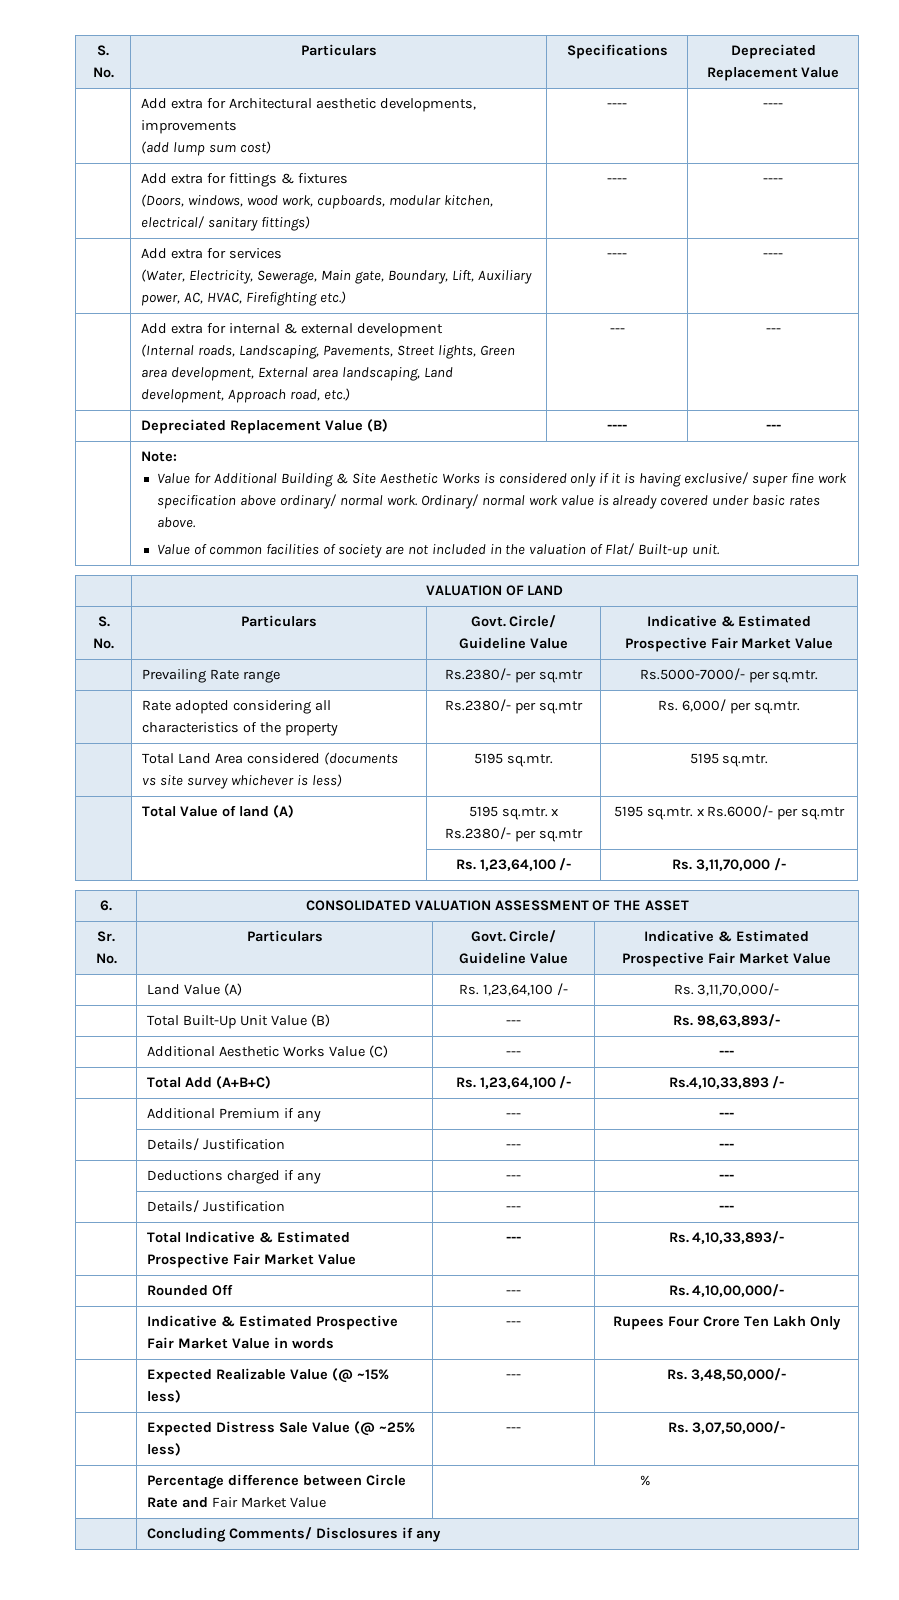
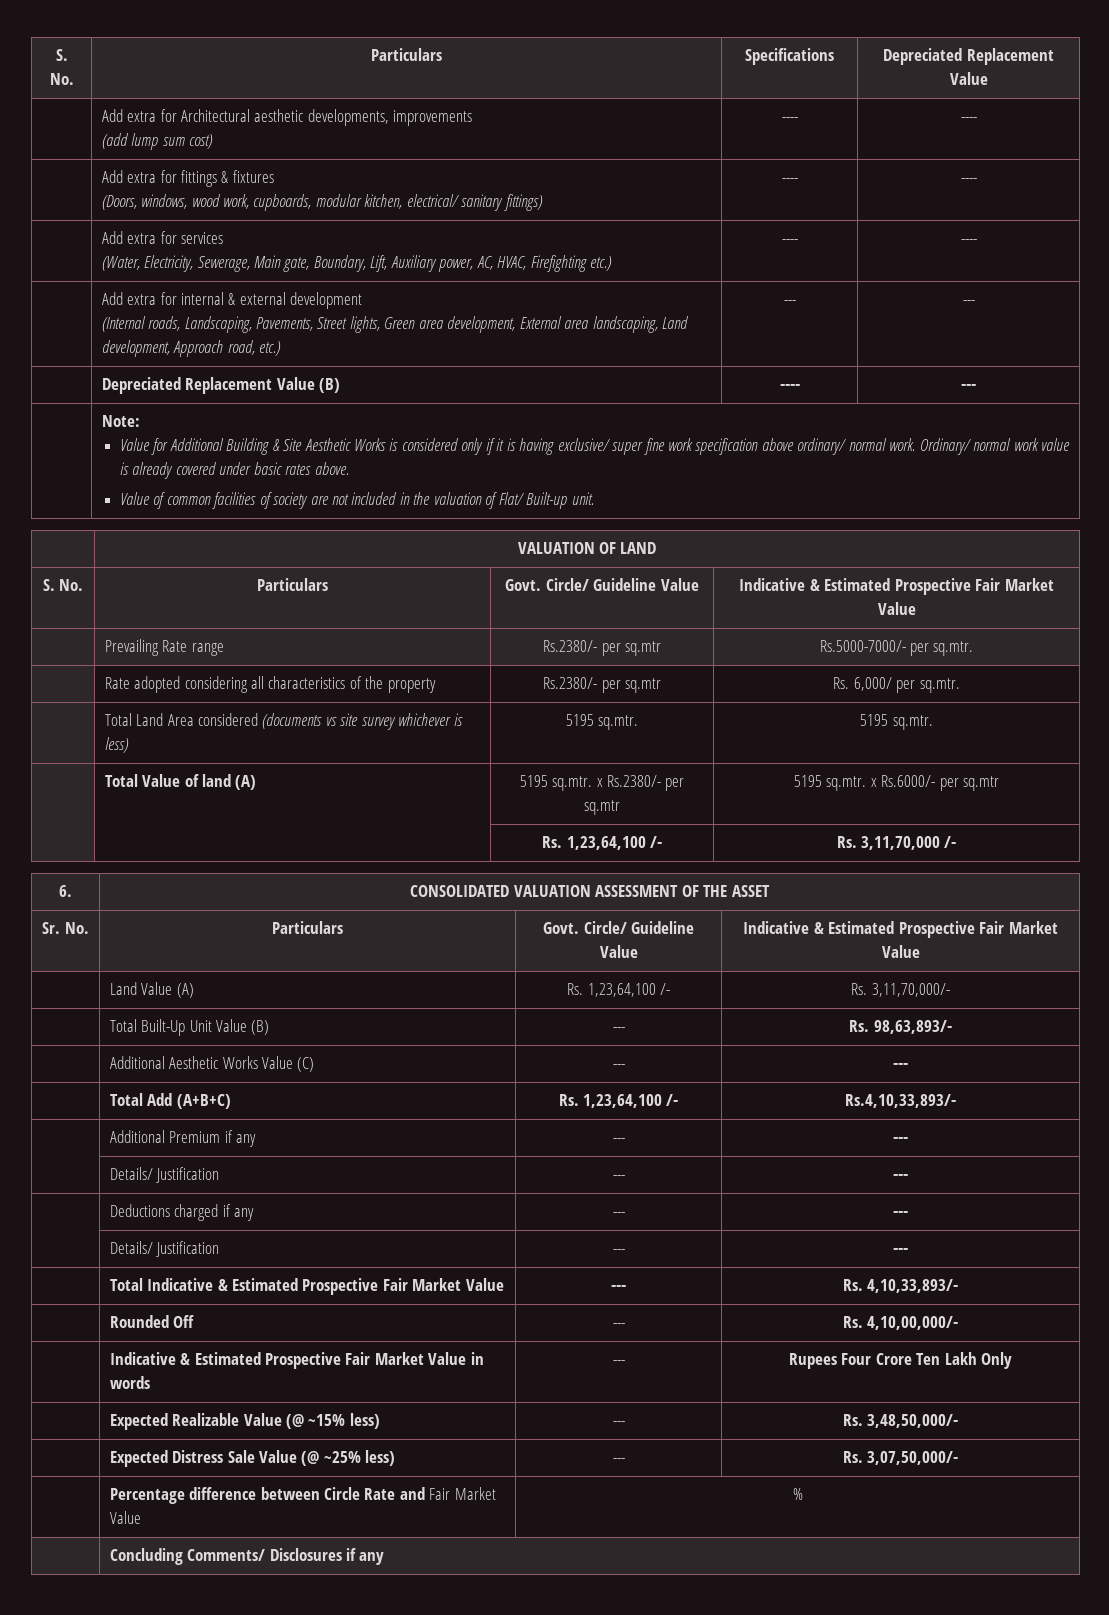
[668,1076,785,1089] Rs.4,10,33,893 /- -> [845,1094,956,1108] Rs.4,10,33,893/-

